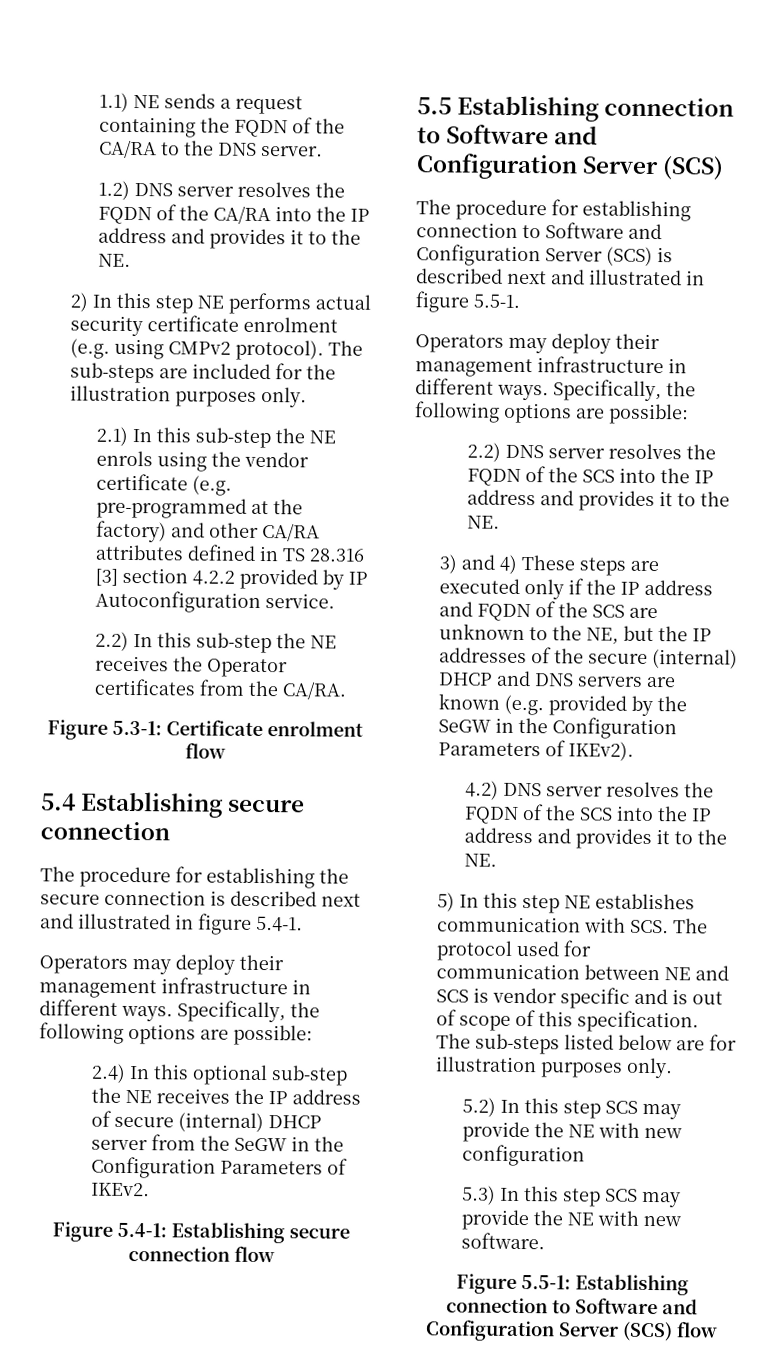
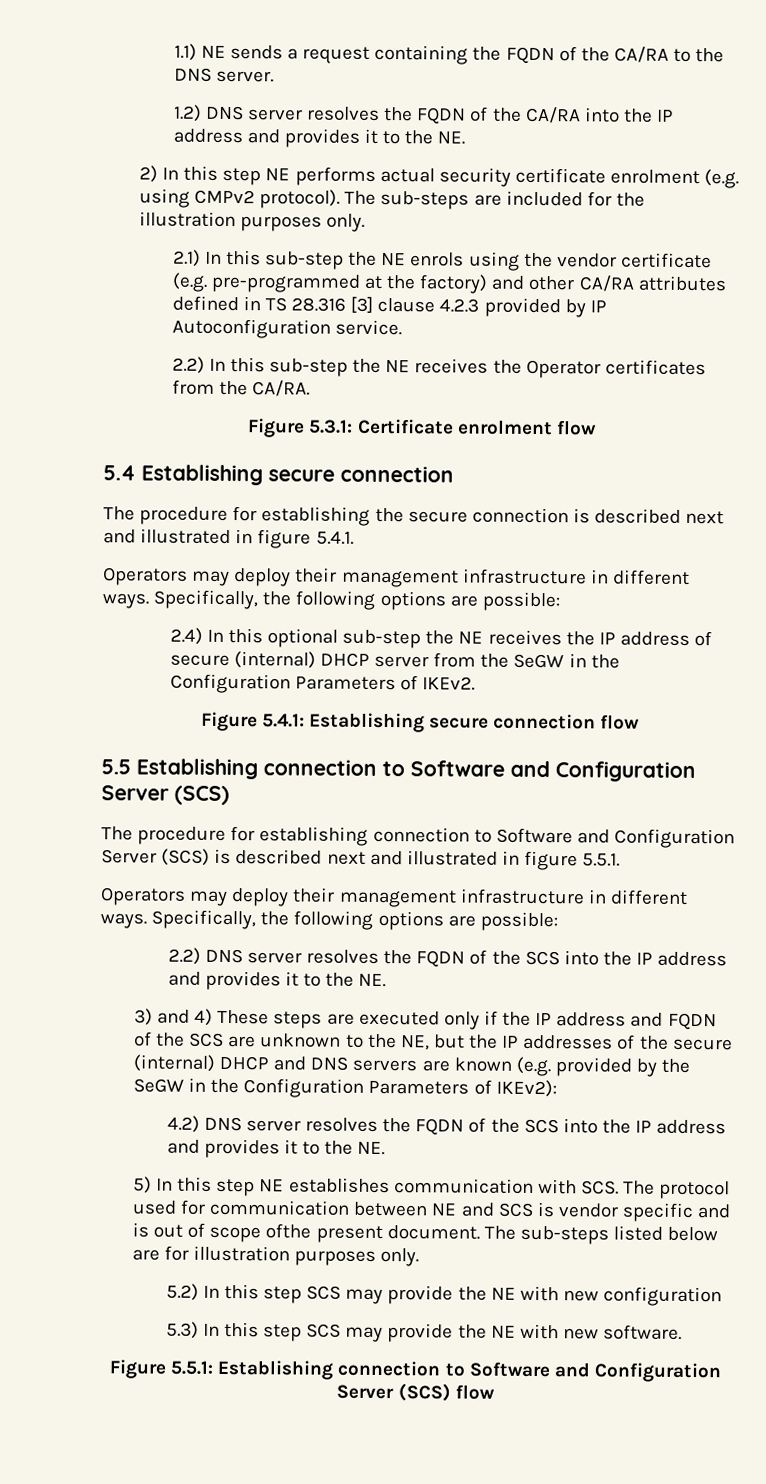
[121,567,235,585] section 4.2.2 -> [377,297,480,313] clause 4.2.3
[112,720,162,736] 5.3-1: -> [308,419,354,434] 5.3.1:
[256,915,303,932] 5.4-1. -> [315,530,354,545] 5.4.1.
[117,1222,167,1238] 5.4-1: -> [261,713,305,728] 5.4.1:
[473,293,520,308] 5.5-1. -> [582,853,621,867] 5.5.1.
[568,741,635,761] IKEv2). -> [495,1079,557,1098] IKEv2):
[515,1009,700,1033] of this specification. -> [265,1223,480,1244] ofthe present document.
[520,1275,571,1290] 5.5-1: -> [170,1360,214,1375] 5.5.1:

